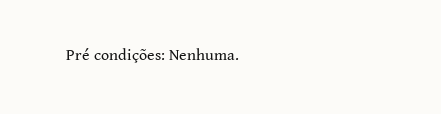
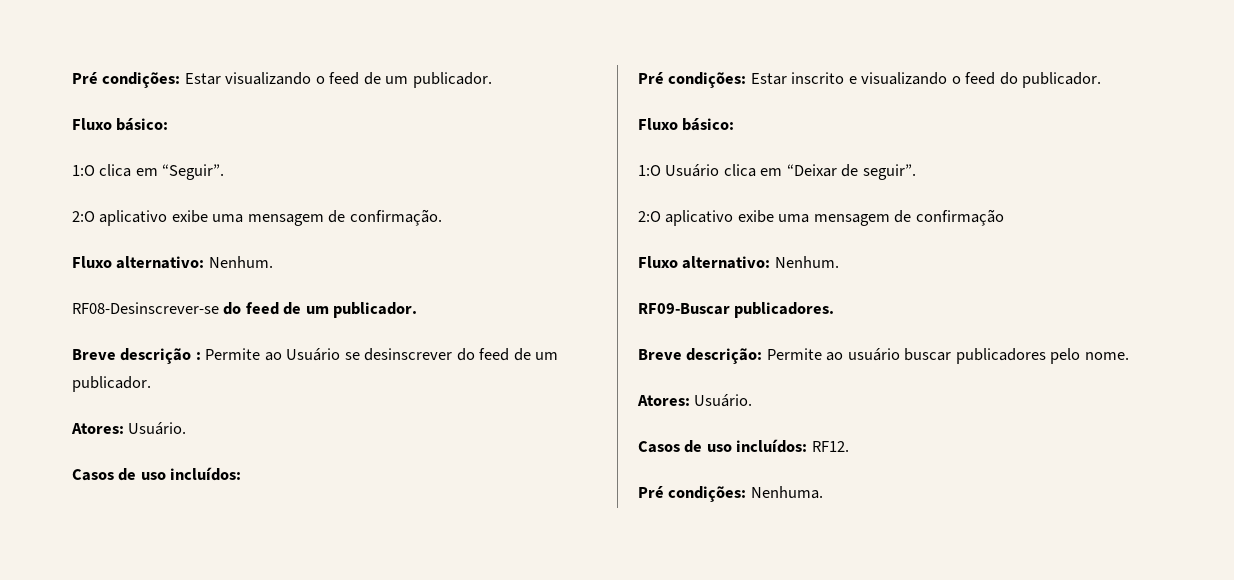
[66,48,166,63] Pré condições: -> [72,72,492,88] [72,118,169,131] [72,164,225,180] [72,209,442,226] [72,256,273,269] [72,302,418,318] [72,348,559,364] [72,376,151,392] [71,422,187,435] [72,467,242,481] [638,72,1102,88] [638,118,735,131] [638,164,916,180] [638,209,1004,226] [638,256,839,269] [638,302,835,318] [638,348,1129,364] [637,394,753,407] [638,439,849,453] [638,486,747,502] Pré condições: Estar visualizando o feed de um publicador. // Fluxo básico: // 1:O clica em “Seguir”. // 2:O aplicativo exibe uma mensagem de confirmação. // Fluxo alternativo: Nenhum. // RF08-Desinscrever-se do feed de um publicador. // Breve descrição : Permite ao Usuário se desinscrever do feed de um publicador. // Atores: Usuário. // Casos de uso incluídos: // Pré condições: Estar inscrito e visualizando o feed do publicador. // Fluxo básico: // 1:O Usuário clica em “Deixar de seguir”. // 2:O aplicativo exibe uma mensagem de confirmação // Fluxo alternativo: Nenhum. // RF09-Buscar publicadores. // Breve descrição: Permite ao usuário buscar publicadores pelo nome. // Atores: Usuário. // Casos de uso incluídos: RF12. // Pré condições:

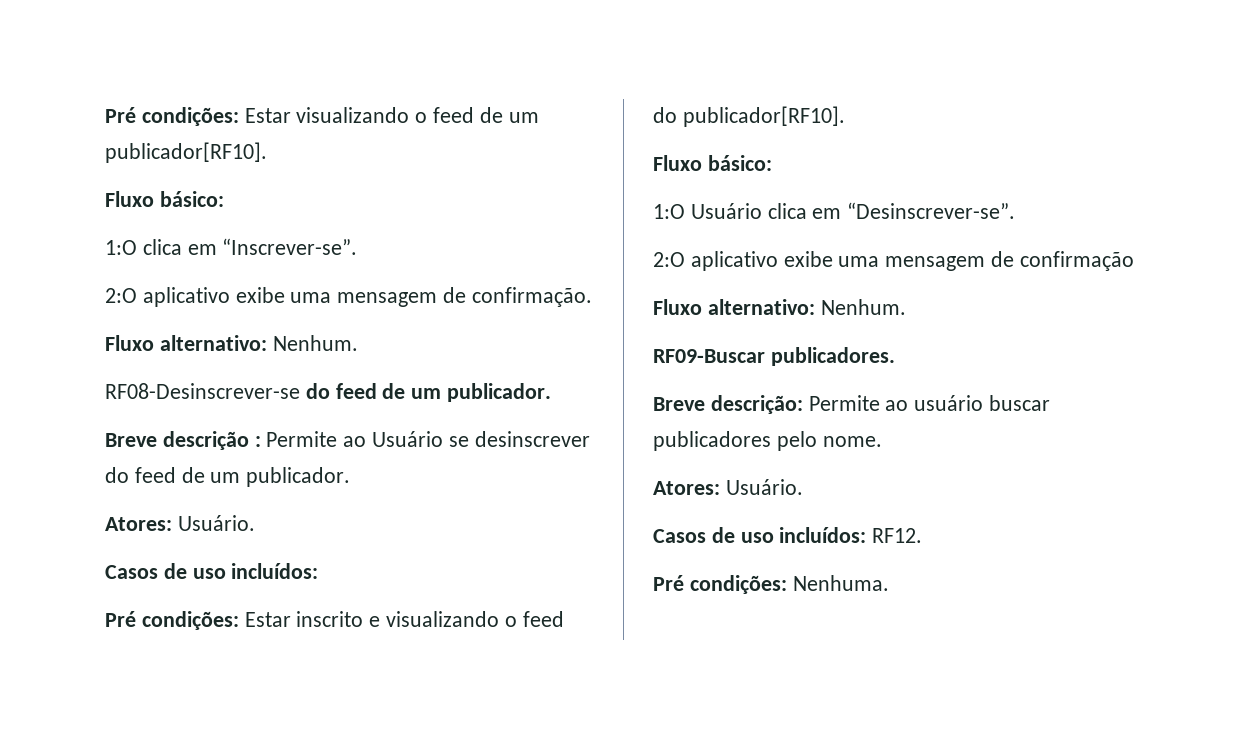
[412,72,492,88] publicador. -> [105,142,267,163] publicador[RF10].
[162,164,225,180] “Seguir”. -> [222,238,358,255] “Inscrever-se”.
[1022,72,1102,88] publicador. -> [682,106,845,127] publicador[RF10].
[786,164,916,180] “Deixar de seguir”. -> [847,202,1016,219] “Desinscrever-se”.

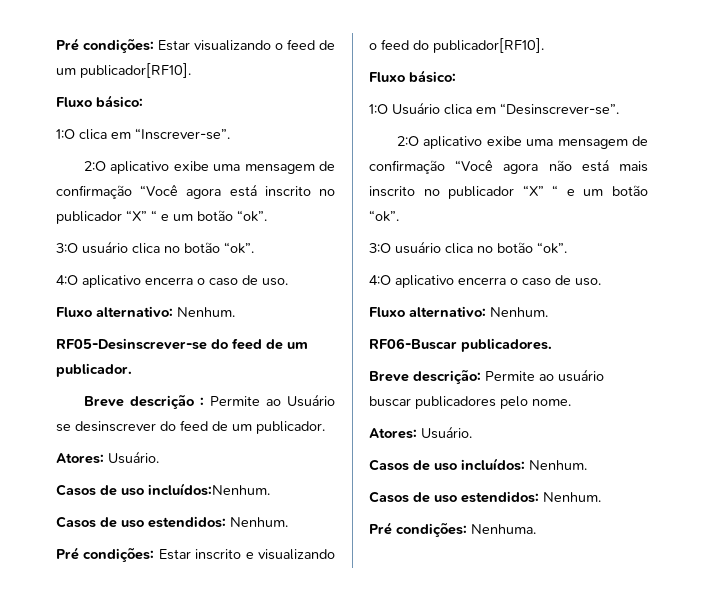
[471,287,592,307] [105,335,358,351] [105,383,300,399] confirmação. // Fluxo alternativo: Nenhum. // RF08-Desinscrever-se -> [56,184,335,199] [56,210,267,224] [56,241,254,254] [56,275,288,288] [56,306,235,318] [56,338,207,350] confirmação “Você agora está inscrito no publicador “X” “ e um botão “ok”. // 3:O usuário clica no botão “ok”. // 4:O aplicativo encerra o caso de uso. // Fluxo alternativo: Nenhum. // RF05-Desinscrever-se
[231,563,319,579] incluídos: -> [148,483,270,496] [56,516,288,528] incluídos:Nenhum. // Casos de uso estendidos: Nenhum.
[653,299,906,315] [653,349,765,363] // Fluxo alternativo: Nenhum. // RF09-Buscar -> [455,159,648,174] [369,185,648,199] [369,210,399,222] [369,241,567,254] [369,275,601,288] [369,306,548,318] [369,338,457,350] “Você agora não está mais inscrito no publicador “X” “ e um botão “ok”. // 3:O usuário clica no botão “ok”. // 4:O aplicativo encerra o caso de uso. // Fluxo alternativo: Nenhum. // RF06-Buscar
[872,528,923,543] RF12. -> [529,460,587,470] [369,491,601,503] Nenhum. // Casos de uso estendidos: Nenhum.

